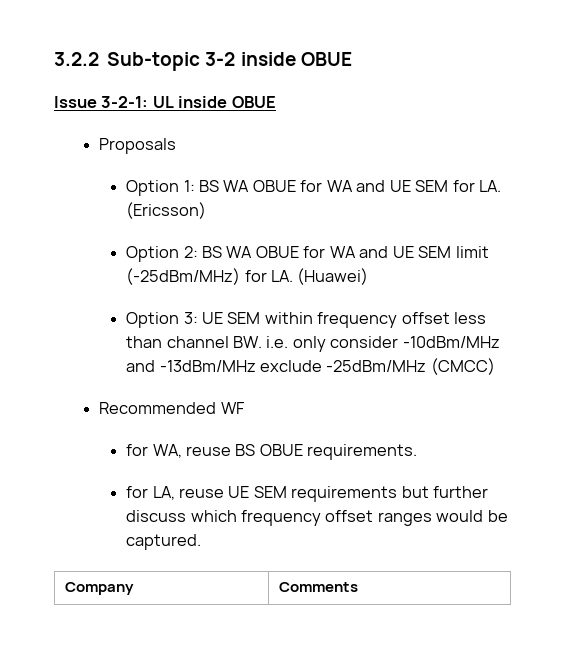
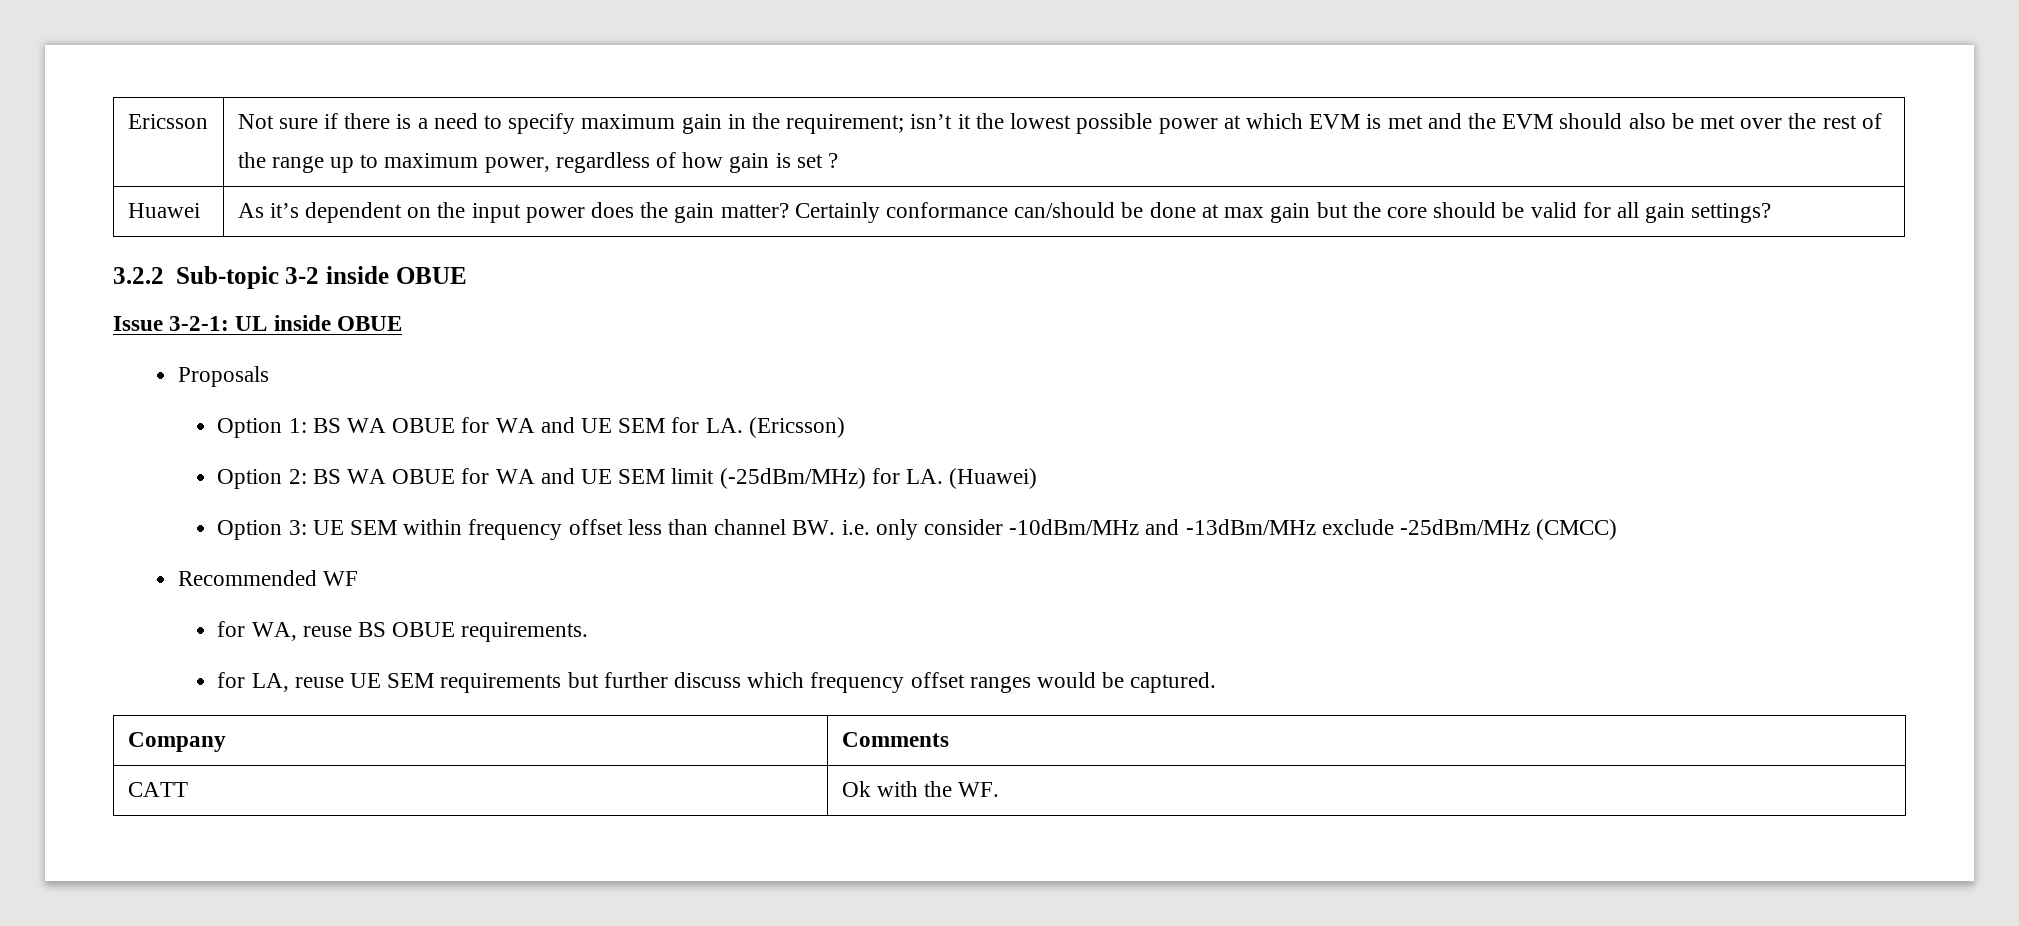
(54, 59) none -> [127,114,208,129] [237,113,1882,134] [237,152,839,173] [127,203,200,218] [237,202,1772,223] Ericsson | Not sure if there is a need to specify maximum gain in the requirement; isn’t it the lowest possible power at which EVM is met and the EVM should also be met over the rest of the range up to maximum power, regardless of how gain is set ? // Huawei | As it’s dependent on the input power does the gain matter? Certainly conformance can/should be done at max gain but the core should be valid for all gain settings? //
(358, 587) none -> [127,782,188,797] [841,781,1000,797] // CATT | Ok with the WF.

